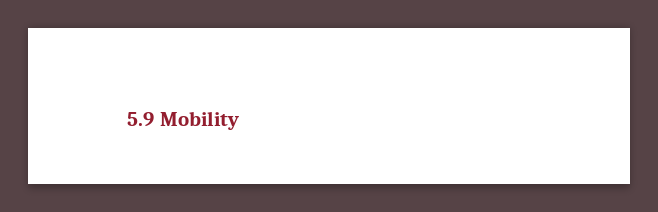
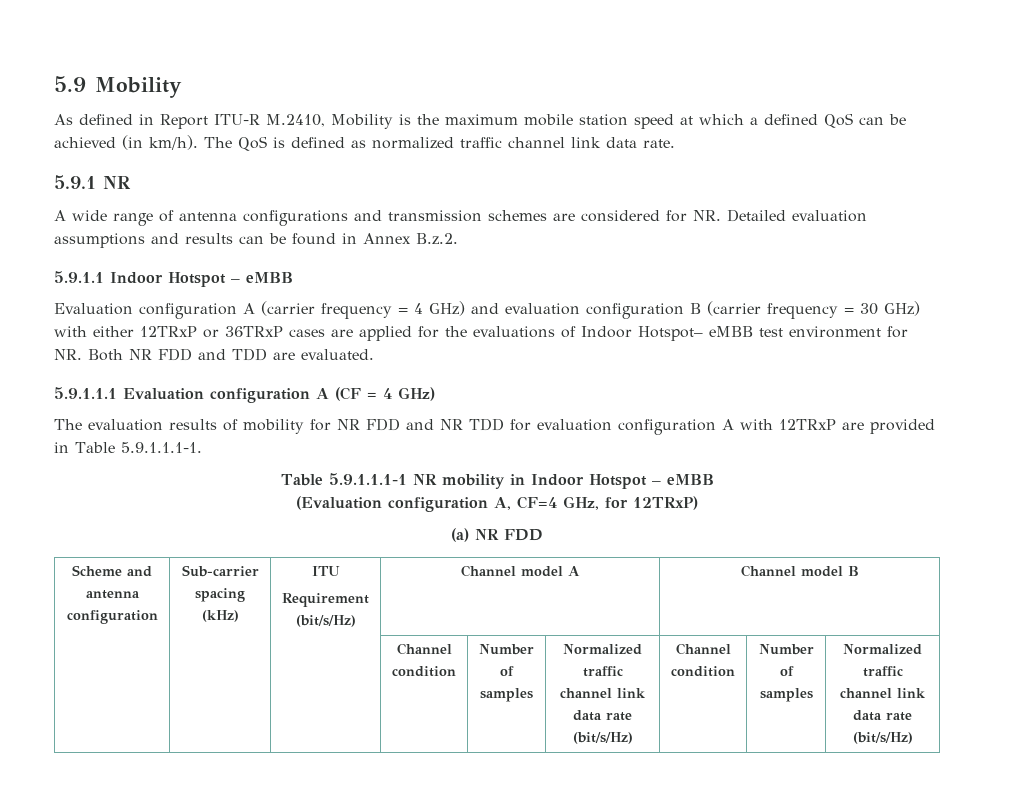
(239, 120) none -> [54,113,906,129] [54,135,675,151] [54,175,131,189] [54,209,867,226] [54,233,458,248] [54,271,293,287] [54,301,920,319] [54,326,908,341] [54,348,374,361] [54,387,435,403] [54,418,935,435] [54,442,202,453] [280,473,714,489] [296,496,698,512] [451,528,543,542] [72,565,152,577] [85,590,140,599] [66,610,158,624] [181,565,259,577] [195,588,245,602] [201,610,239,622] [311,566,340,576] [282,593,369,607] [295,615,356,627] [460,565,580,577] [740,565,859,577] [396,643,452,655] [392,666,456,677] [479,644,534,655] [500,666,514,676] [480,688,533,702] [563,644,642,655] [582,666,623,677] [560,688,646,698] [573,710,632,721] [572,732,633,744] [675,643,731,655] [671,666,735,677] [758,644,814,655] [779,666,794,676] [759,688,813,702] [843,644,922,655] [862,666,903,677] [840,688,926,698] [853,710,912,721] [852,732,913,744] // As defined in Report ITU-R M.2410, Mobility is the maximum mobile station speed at which a defined QoS can be achieved (in km/h). The QoS is defined as normalized traffic channel link data rate. // 5.9.1 NR // A wide range of antenna configurations and transmission schemes are considered for NR. Detailed evaluation assumptions and results can be found in Annex B.z.2. // 5.9.1.1 Indoor Hotspot – eMBB // Evaluation configuration A (carrier frequency = 4 GHz) and evaluation configuration B (carrier frequency = 30 GHz) with either 12TRxP or 36TRxP cases are applied for the evaluations of Indoor Hotspot– eMBB test environment for NR. Both NR FDD and TDD are evaluated. // 5.9.1.1.1 Evaluation configuration A (CF = 4 GHz) // The evaluation results of mobility for NR FDD and NR TDD for evaluation configuration A with 12TRxP are provided in Table 5.9.1.1.1-1. // Table 5.9.1.1.1-1 NR mobility in Indoor Hotspot – eMBB // (Evaluation configuration A, CF=4 GHz, for 12TRxP) // (a) NR FDD // Scheme and antenna configuration | Sub-carrier spacing (kHz) | ITU // Requirement (bit/s/Hz) | Channel model A | Channel model B // | | | Channel condition | Number of samples | Normalized traffic channel link data rate (bit/s/Hz) | Channel condition | Number of samples | Normalized traffic channel link data rate (bit/s/Hz)

